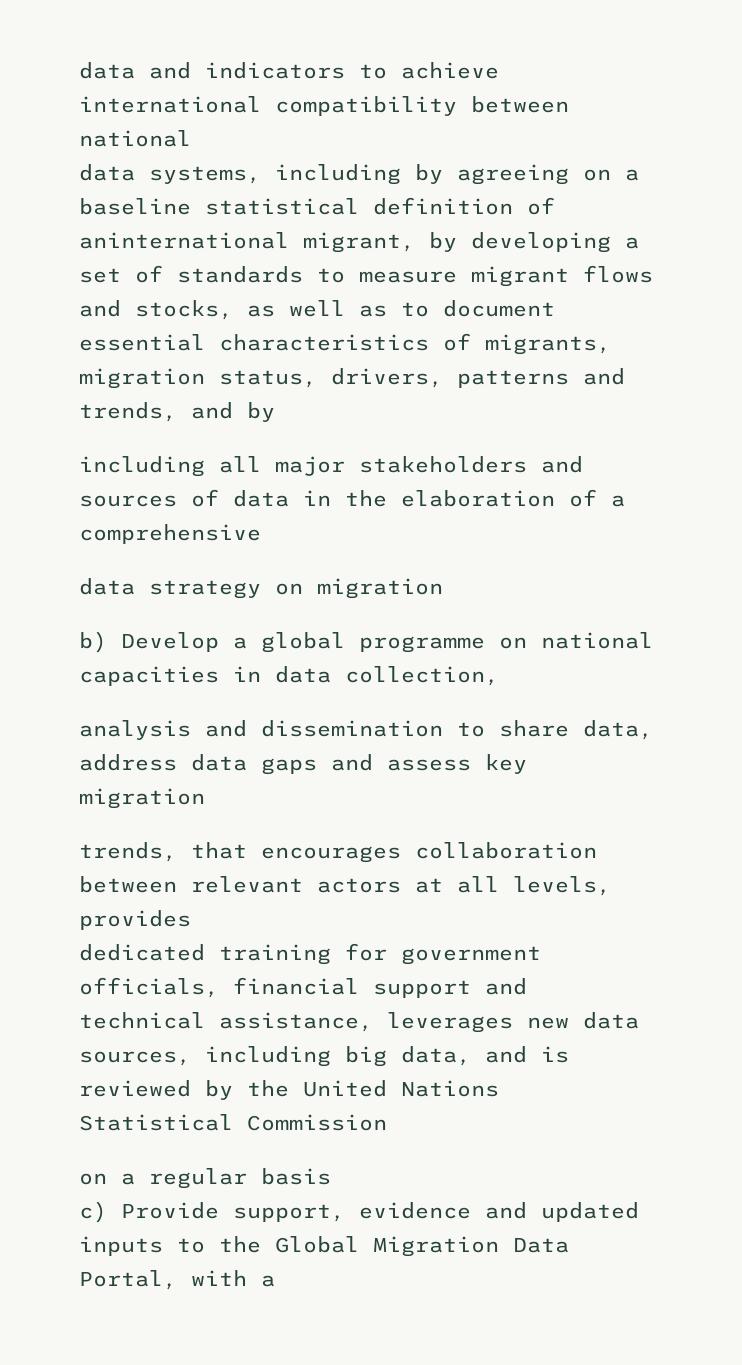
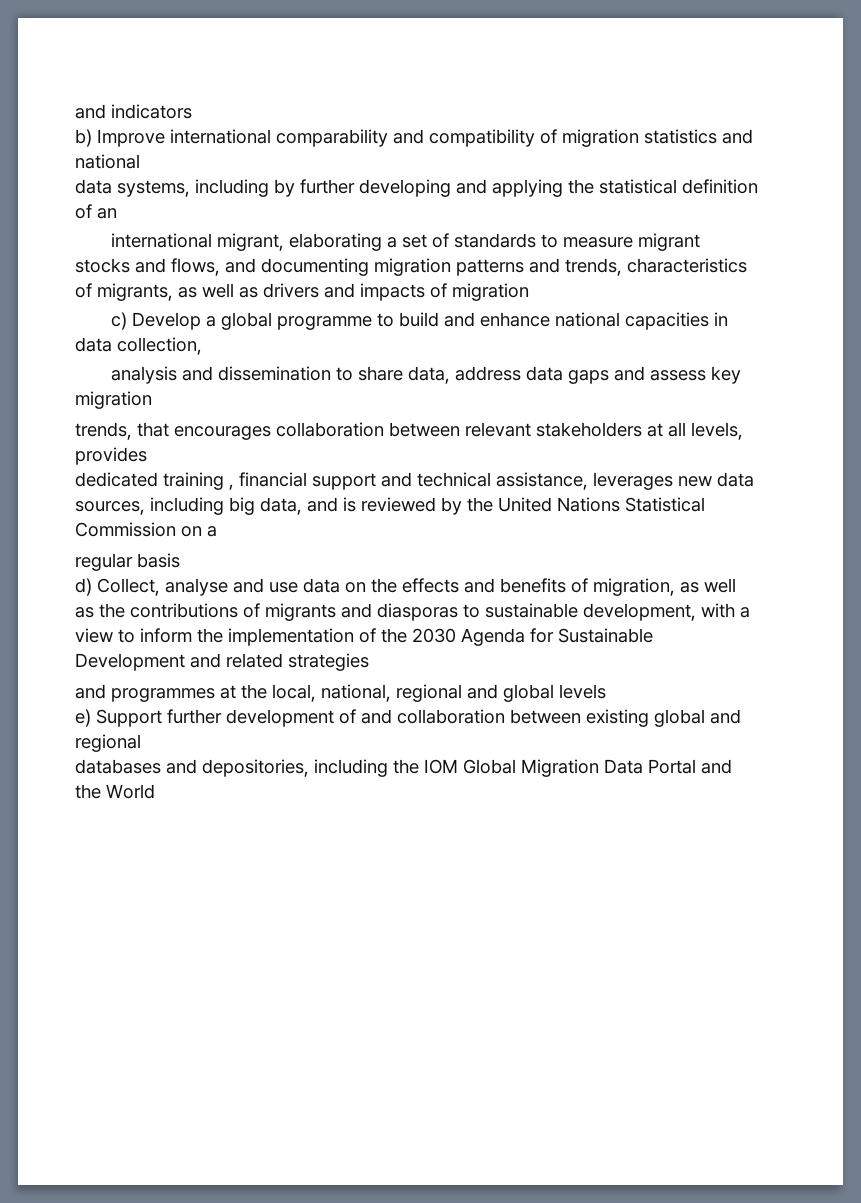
[79,62,135,79] data -> (75, 111) none
[359,62,499,79] [79,96,569,116] to achieve international compatibility between -> [75,129,753,147] // b) Improve international comparability and compatibility of migration statistics and
[457,164,639,185] [79,197,555,215] [79,232,611,253] agreeing on a baseline statistical definition of aninternational migrant, by developing -> [300,179,758,197] [75,204,117,219] [110,233,382,251] further developing and applying the statistical definition of an // international migrant, elaborating
[583,265,653,283] [79,300,555,320] [79,333,611,355] [79,368,625,389] [79,402,275,422] [79,456,583,477] [79,489,625,507] [79,524,261,544] [79,578,443,599] [79,631,107,653] flows and stocks, as well as to document essential characteristics of migrants, migration status, drivers, patterns and trends, and by // including all major stakeholders and sources of data in the elaboration of a comprehensive // data strategy on migration // b) -> [75,258,747,276] [75,283,529,301] [110,312,127,330] stocks and flows, and documenting migration patterns and trends, characteristics of migrants, as well as drivers and impacts of migration // c)
[499,637,527,649] on -> [376,312,550,327] to build and enhance
[317,878,401,893] actors -> [536,422,642,437] stakeholders
[345,943,541,965] [79,977,219,998] for government officials, -> [229,484,234,490] ,
[79,1173,135,1185] // on a -> [181,526,217,537] on a //
[79,1201,639,1223] [79,1236,569,1257] [79,1270,275,1290] c) Provide support, evidence and updated inputs to the Global Migration Data Portal, with a -> [75,578,736,596] [75,603,750,621] [75,628,653,646] [75,653,369,671] [75,684,606,702] [75,709,741,727] [75,734,141,752] [75,759,732,777] [75,784,155,799] d) Collect, analyse and use data on the effects and benefits of migration, as well as the contributions of migrants and diasporas to sustainable development, with a view to inform the implementation of the 2030 Agenda for Sustainable Development and related strategies // and programmes at the local, national, regional and global levels // e) Support further development of and collaboration between existing global and regional // databases and depositories, including the IOM Global Migration Data Portal and the World

